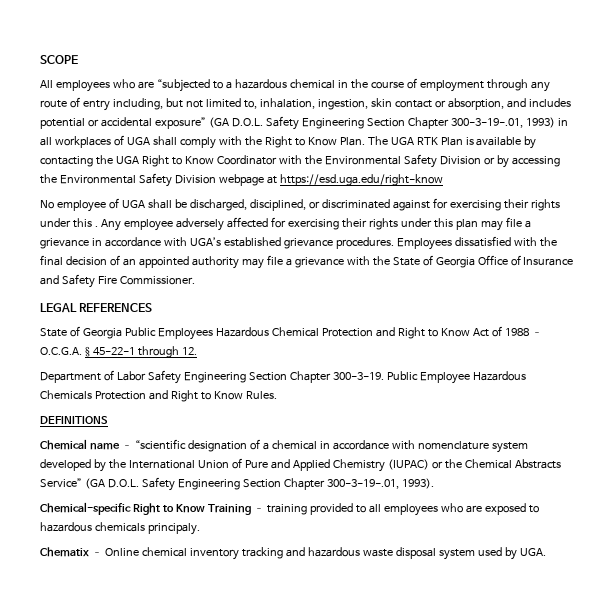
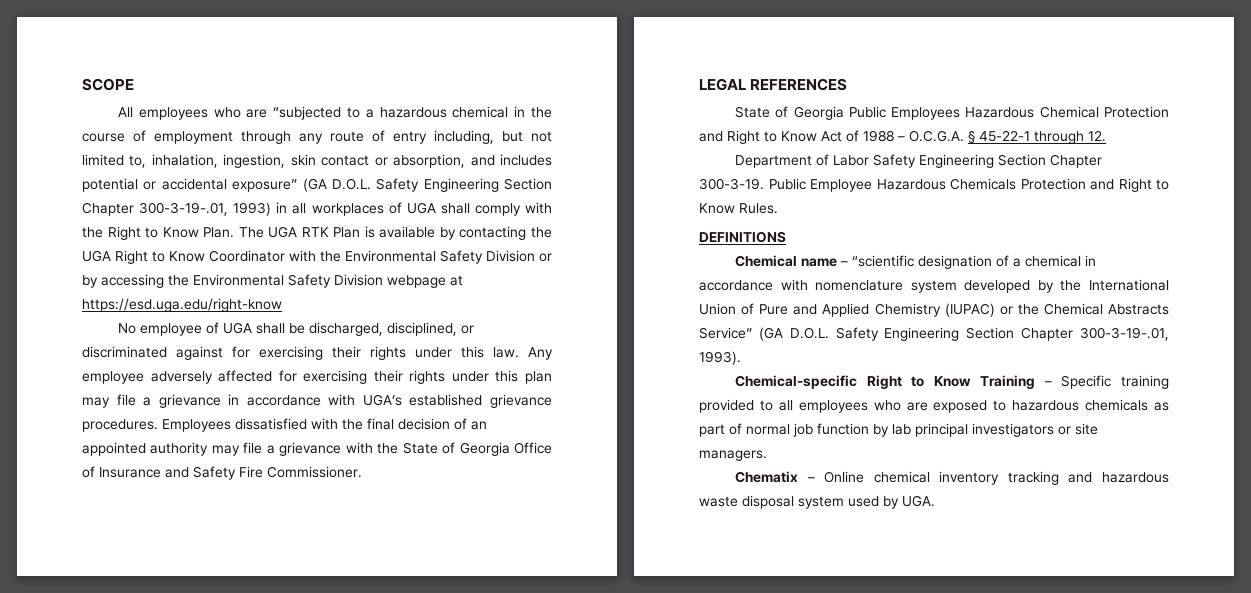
[94,226,98,227] . -> [493,347,519,358] law.
(264, 510) none -> [1061,375,1112,389] Specific
[147,523,200,535] principaly. -> [1154,402,1169,411] [699,423,1098,437] [699,450,767,461] as part of normal job function by lab principal investigators or site managers.

